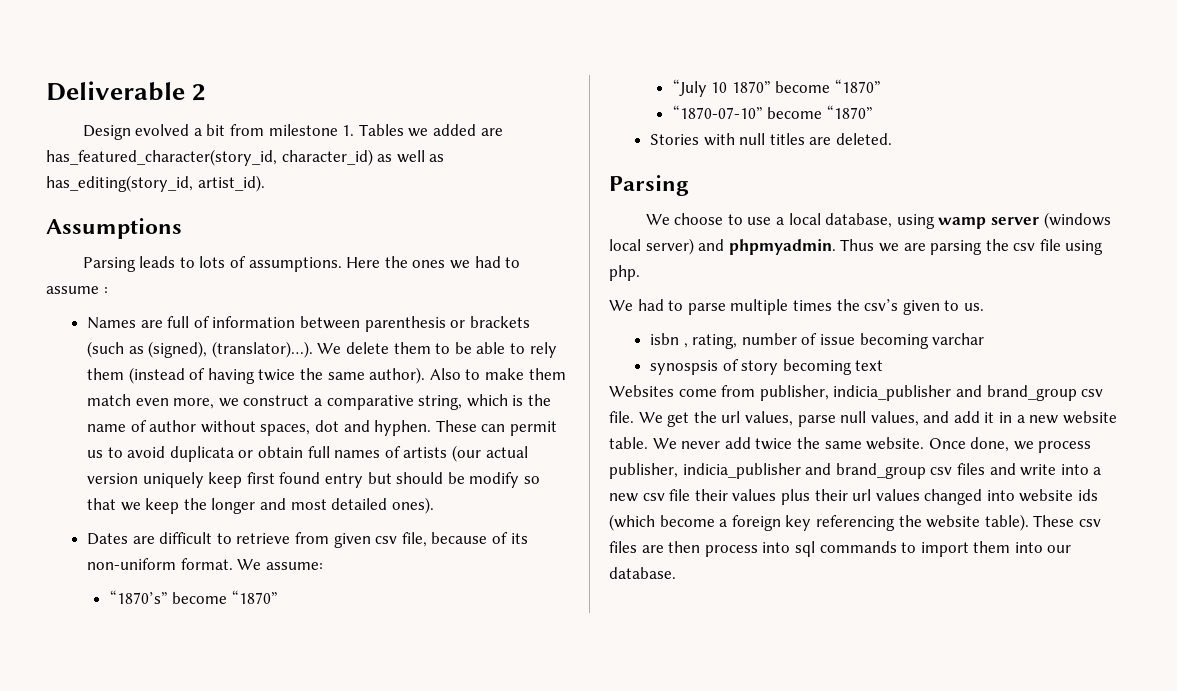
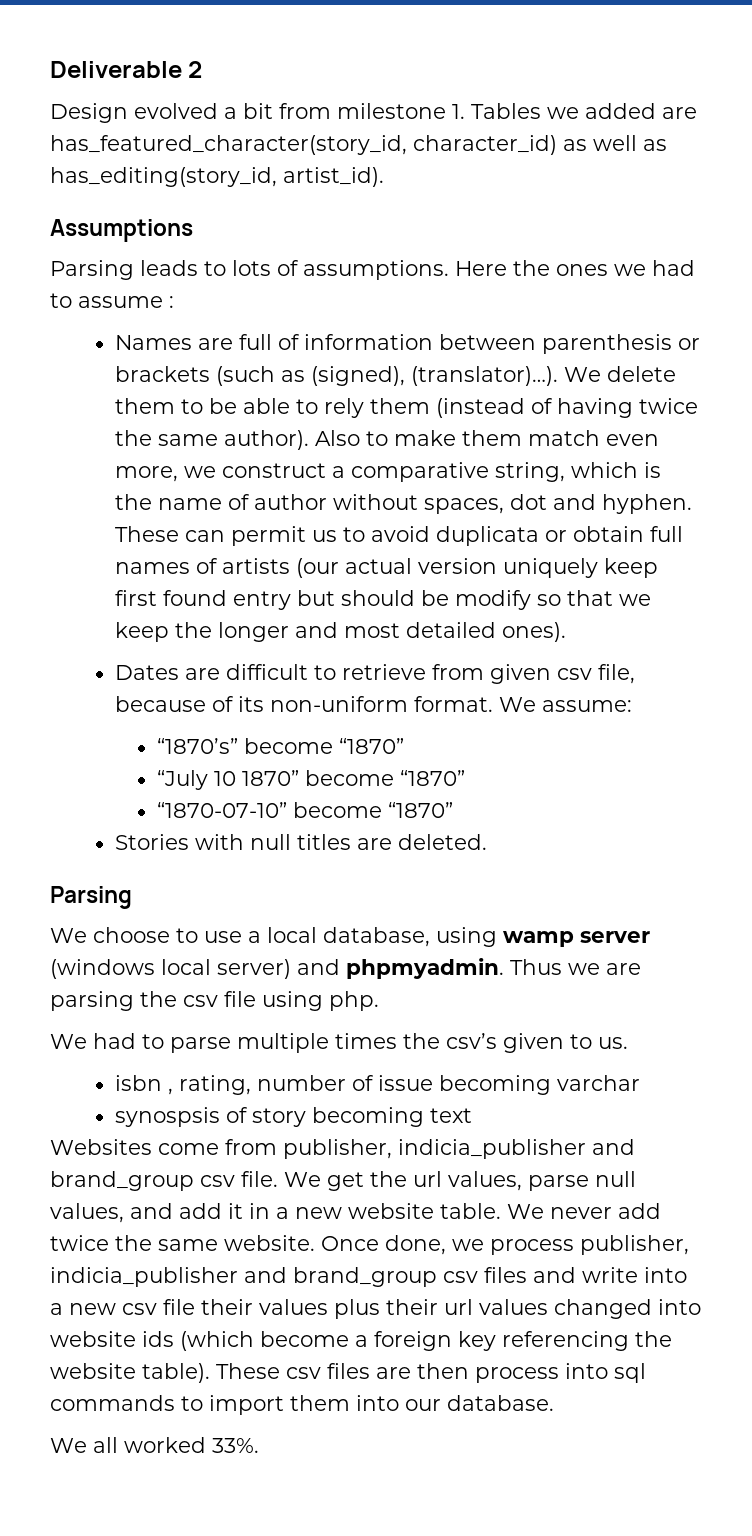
(676, 573) none -> [50,1437,259,1453] // We all worked 33%.

